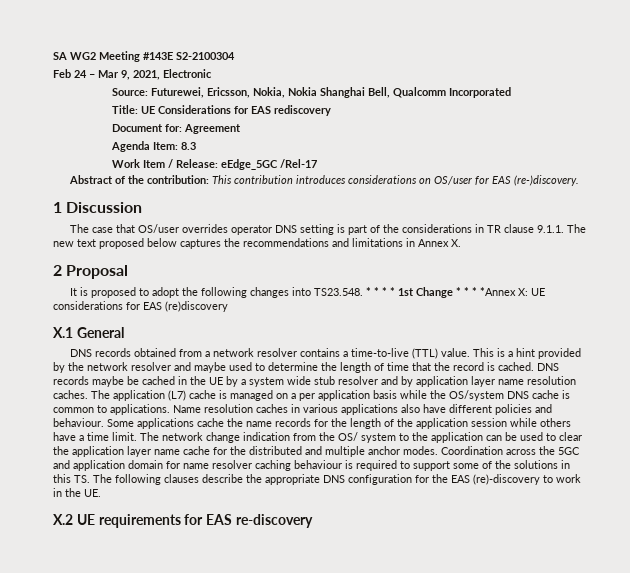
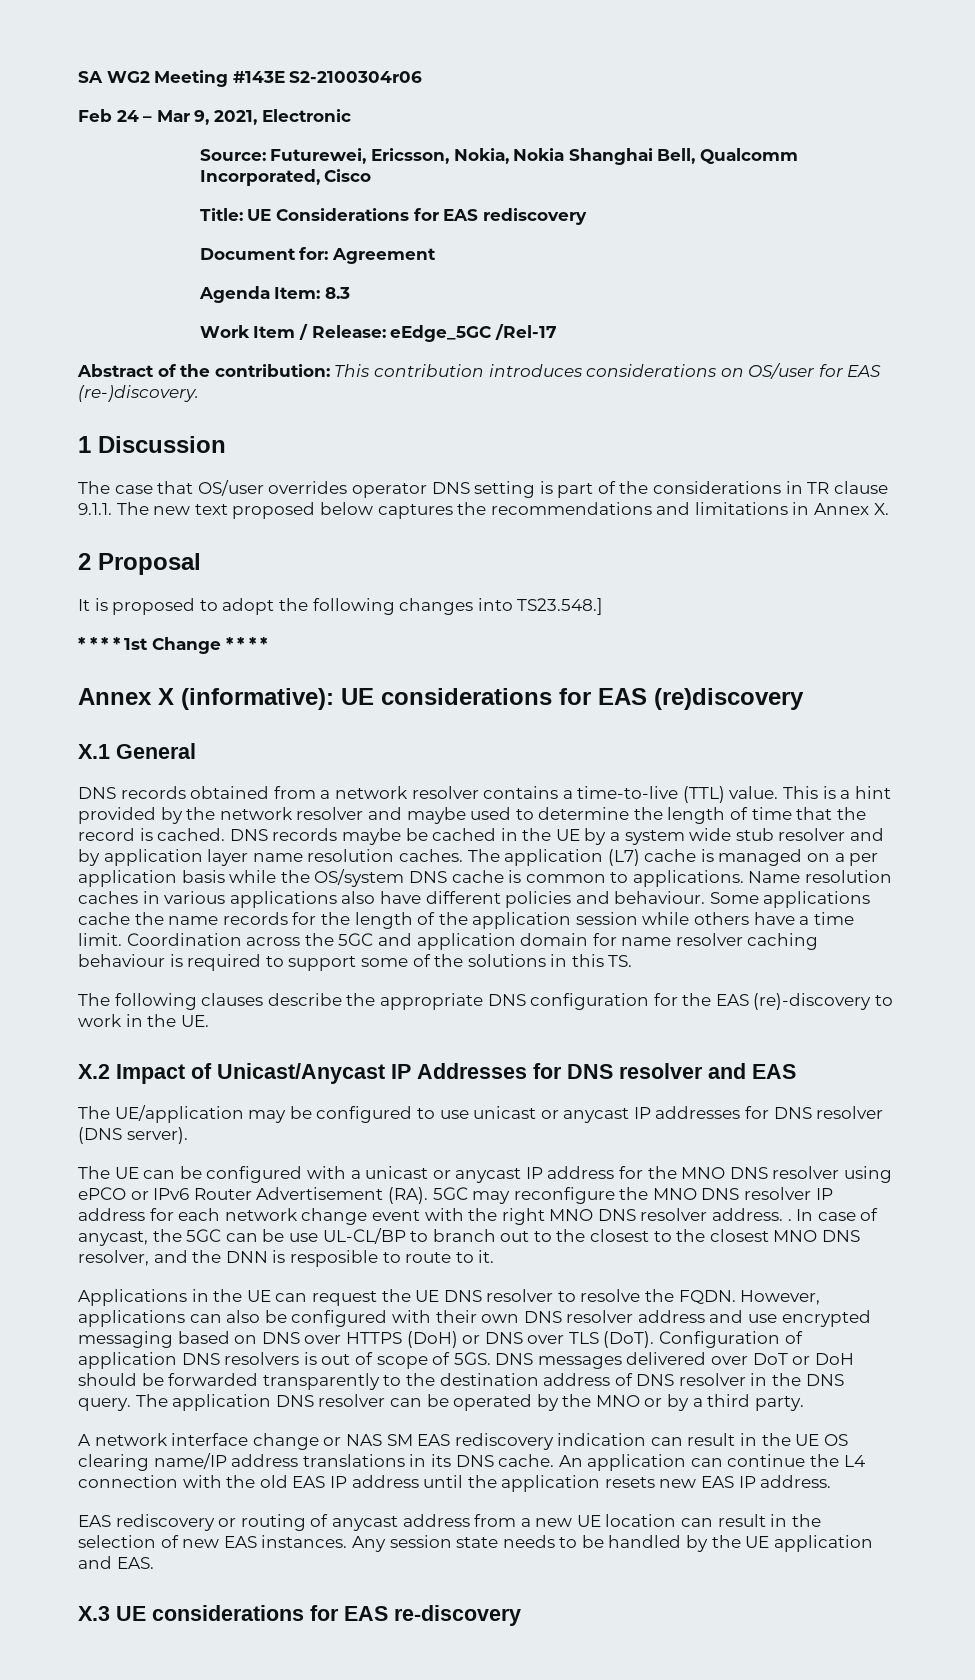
[176,52,235,60] S2-2100304 -> [289,71,423,83] S2-2100304r06
[448,87,511,98] Incorporated -> [199,169,372,186] Incorporated, Cisco
[314,288,364,296] TS23.548. -> [517,598,603,615] TS23.548.] //
[480,287,529,296] *Annex X: -> [260,637,269,650] [78,688,334,710] * // Annex X (informative):
[140,432,582,443] [53,446,438,457] The network change indication from the OS/ system to the application can be used to clear the application layer name cache for the distributed and multiple anchor modes. -> (122, 939) none
(90, 479) none -> (633, 961) //
[76,514,181,528] UE requirements -> [116,1063,796,1084] [78,1105,884,1123] [78,1127,188,1144] [78,1166,893,1183] [78,1187,833,1204] [78,1208,879,1225] [78,1228,861,1246] [78,1250,495,1267] [78,1289,821,1306] [78,1310,871,1327] [78,1331,803,1348] [78,1352,854,1369] [78,1373,844,1390] [78,1394,804,1411] [78,1433,848,1450] [78,1453,865,1471] [78,1475,832,1492] [78,1514,821,1531] [78,1535,873,1552] [78,1556,154,1569] [78,1605,304,1621] Impact of Unicast/Anycast IP Addresses for DNS resolver and EAS // The UE/application may be configured to use unicast or anycast IP addresses for DNS resolver (DNS server). // The UE can be configured with a unicast or anycast IP address for the MNO DNS resolver using ePCO or IPv6 Router Advertisement (RA). 5GC may reconfigure the MNO DNS resolver IP address for each network change event with the right MNO DNS resolver address. . In case of anycast, the 5GC can be use UL-CL/BP to branch out to the closest to the closest MNO DNS resolver, and the DNN is resposible to route to it. // Applications in the UE can request the UE DNS resolver to resolve the FQDN. However, applications can also be configured with their own DNS resolver address and use encrypted messaging based on DNS over HTTPS (DoH) or DNS over TLS (DoT). Configuration of application DNS resolvers is out of scope of 5GS. DNS messages delivered over DoT or DoH should be forwarded transparently to the destination address of DNS resolver in the DNS query. The application DNS resolver can be operated by the MNO or by a third party. // A network interface change or NAS SM EAS rediscovery indication can result in the UE OS clearing name/IP address translations in its DNS cache. An application can continue the L4 connection with the old EAS IP address until the application resets new EAS IP address. // EAS rediscovery or routing of anycast address from a new UE location can result in the selection of new EAS instances. Any session state needs to be handled by the UE application and EAS. // X.3 UE considerations

